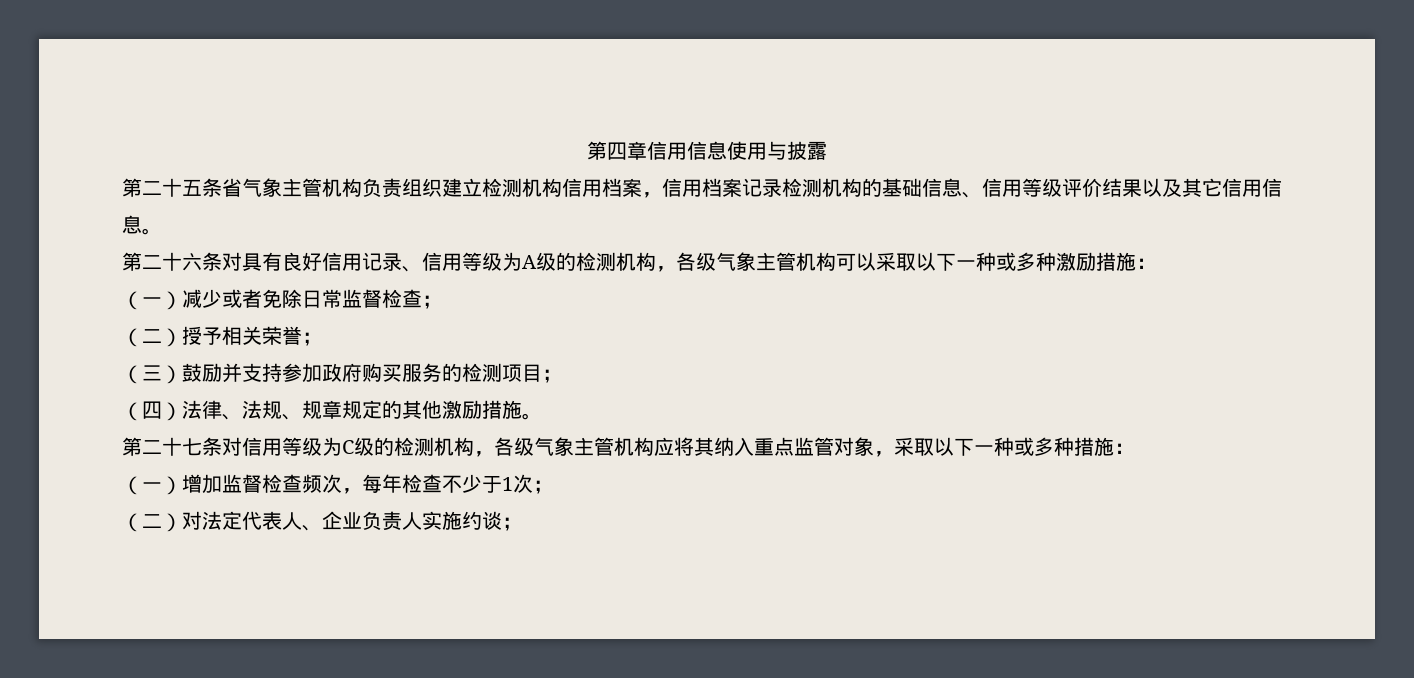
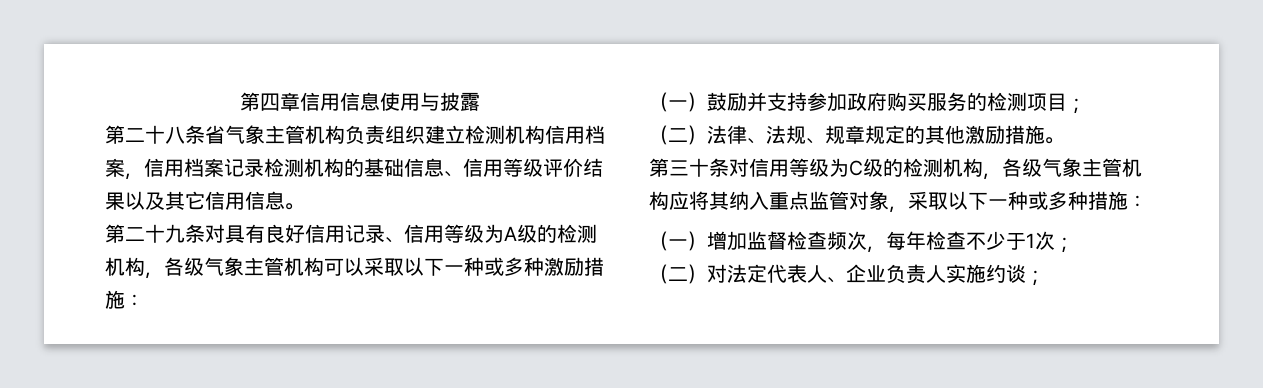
[182,179,202,196] 五 -> [165,126,185,144] 八
[182,253,202,271] 六 -> [165,224,185,243] 九
[182,289,442,309] [122,326,322,347] [122,365,182,384] 减少或者免除日常监督检查； // （二）授予相关荣誉； // （三） -> (707, 102) none
[142,401,162,419] 四 -> [668,128,688,142] 二
[142,437,202,456] 二十七 -> [669,158,709,177] 三十

